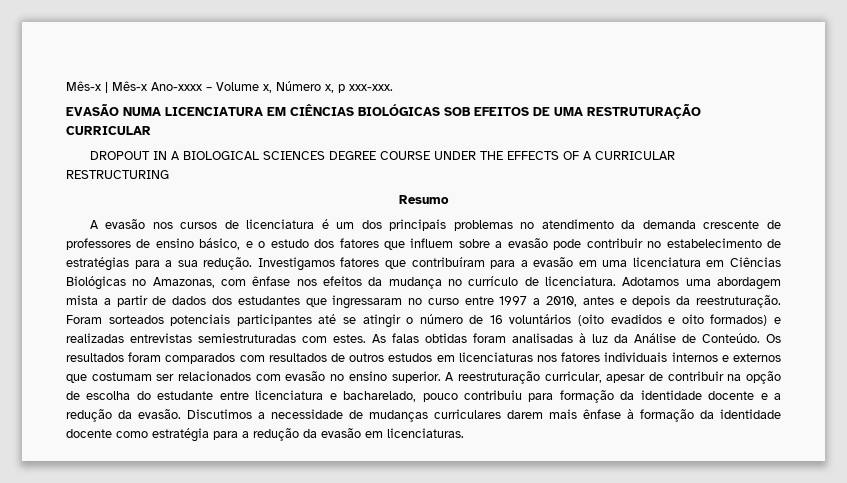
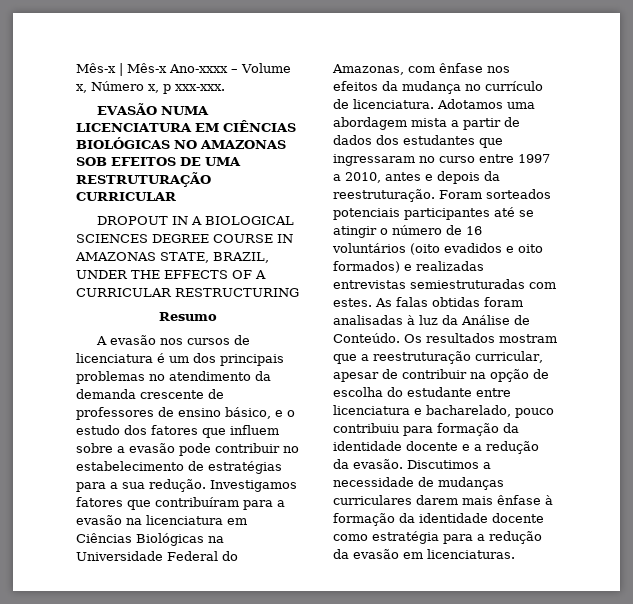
(440, 110) none -> [174,140,286,149] NO AMAZONAS
(430, 155) none -> [277,234,293,243] [75,252,269,263] IN AMAZONAS STATE, BRAZIL,
[578,260,628,267] em uma -> [126,518,142,525] na
[132,279,147,286] no -> [208,536,224,543] [76,551,238,561] na Universidade Federal do
[128,352,781,364] [66,371,455,383] foram comparados com resultados de outros estudos em licenciaturas nos fatores individuais internos e externos que costumam ser relacionados com evasão no ensino superior. A -> [499,334,557,343] [333,354,369,364] mostram que a

